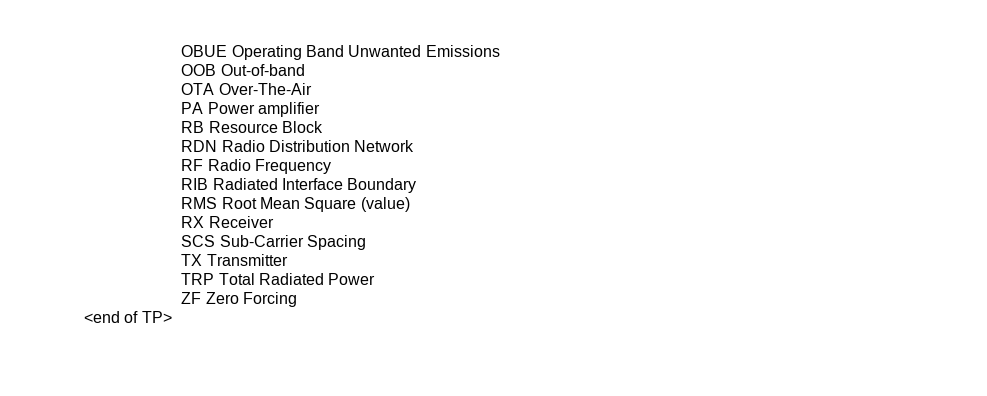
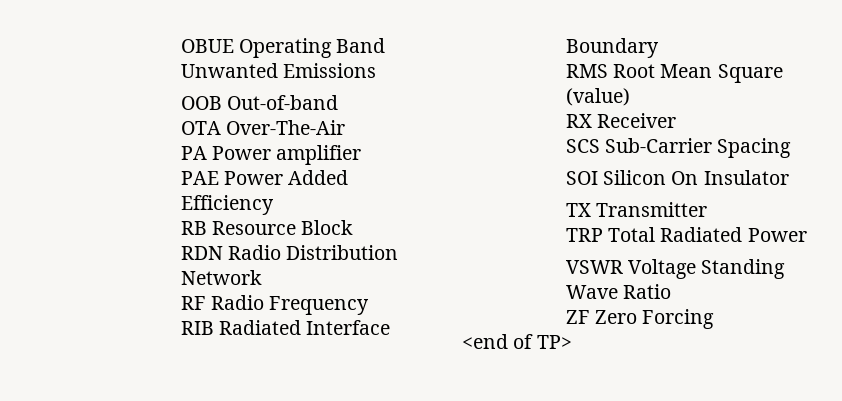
(320, 109) none -> [180,170,349,185] [180,195,274,215] // PAE Power Added Efficiency
(366, 242) none -> [565,170,789,185] // SOI Silicon On Insulator
(376, 279) none -> [565,259,786,279] [565,284,672,299] // VSWR Voltage Standing Wave Ratio

